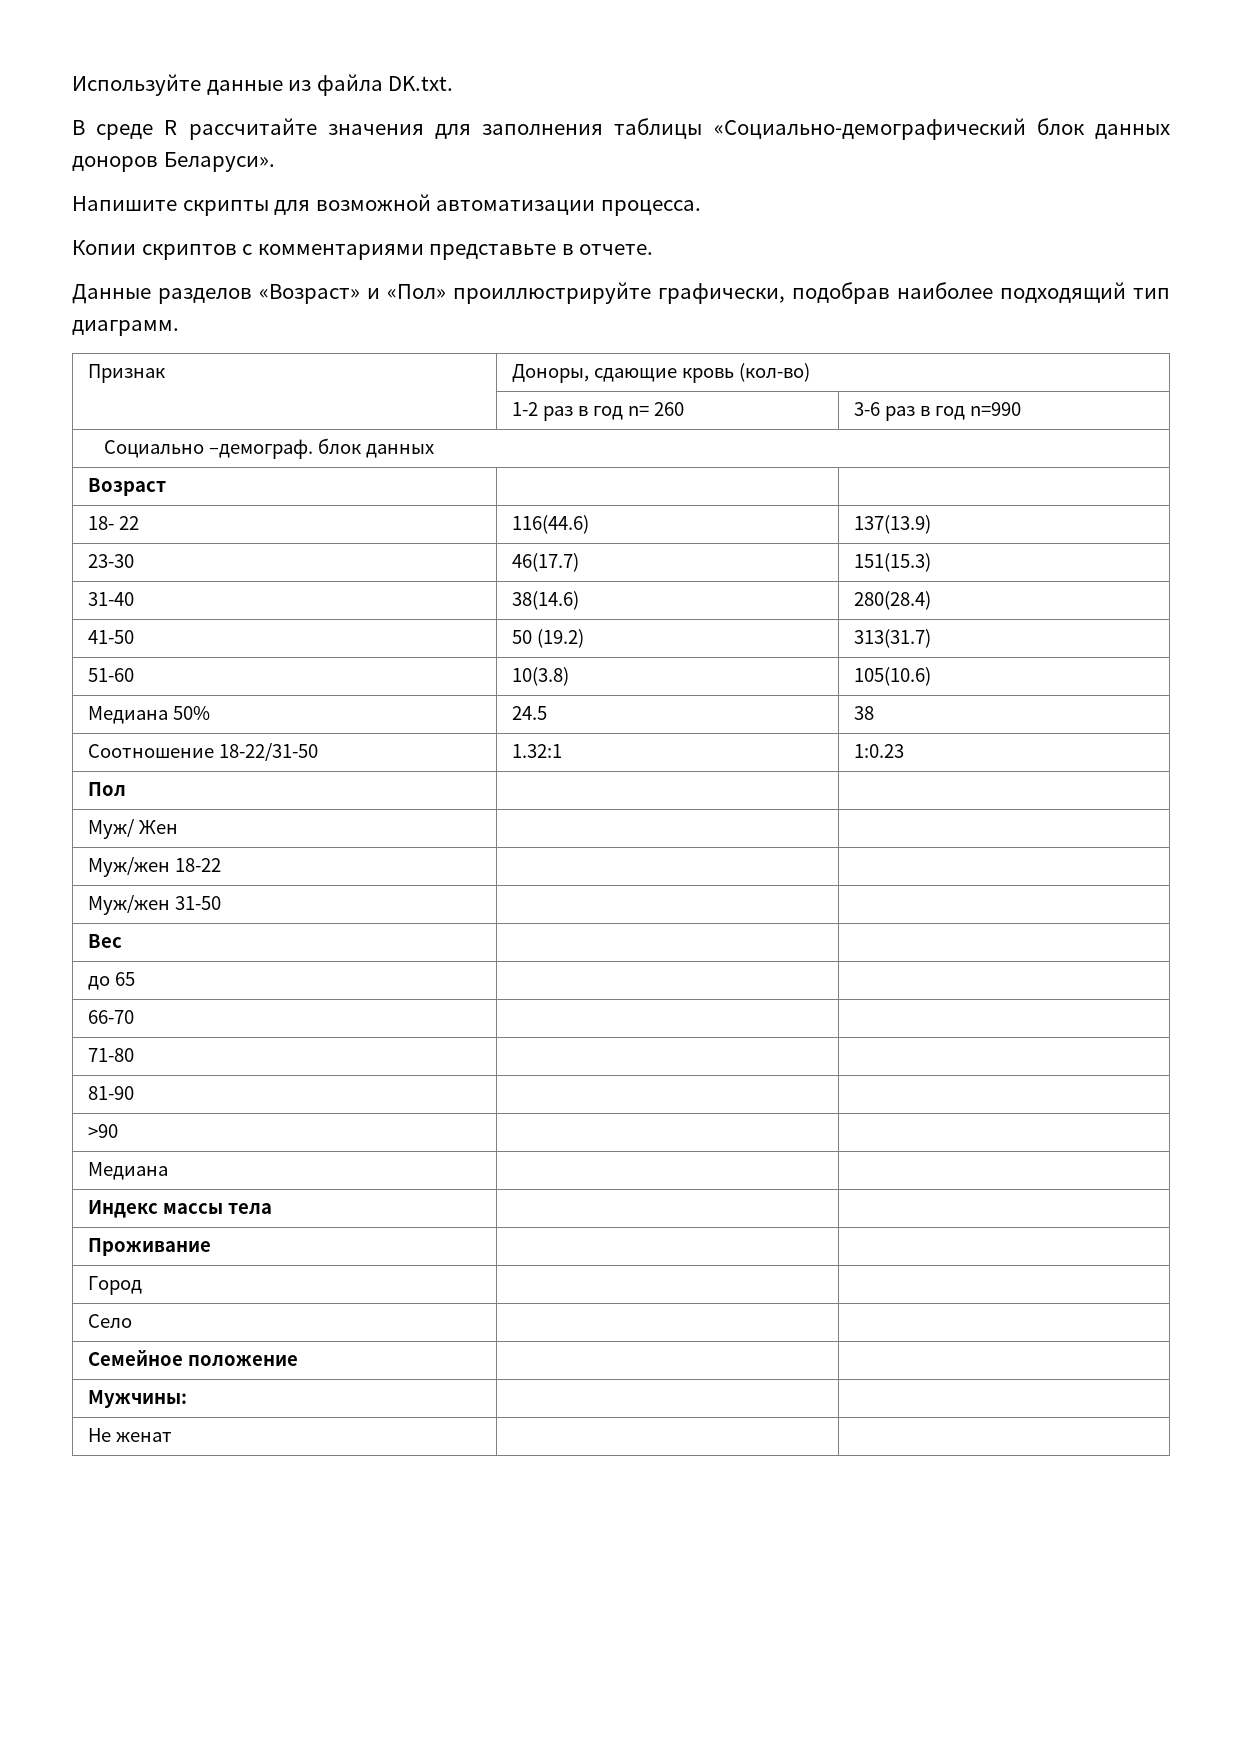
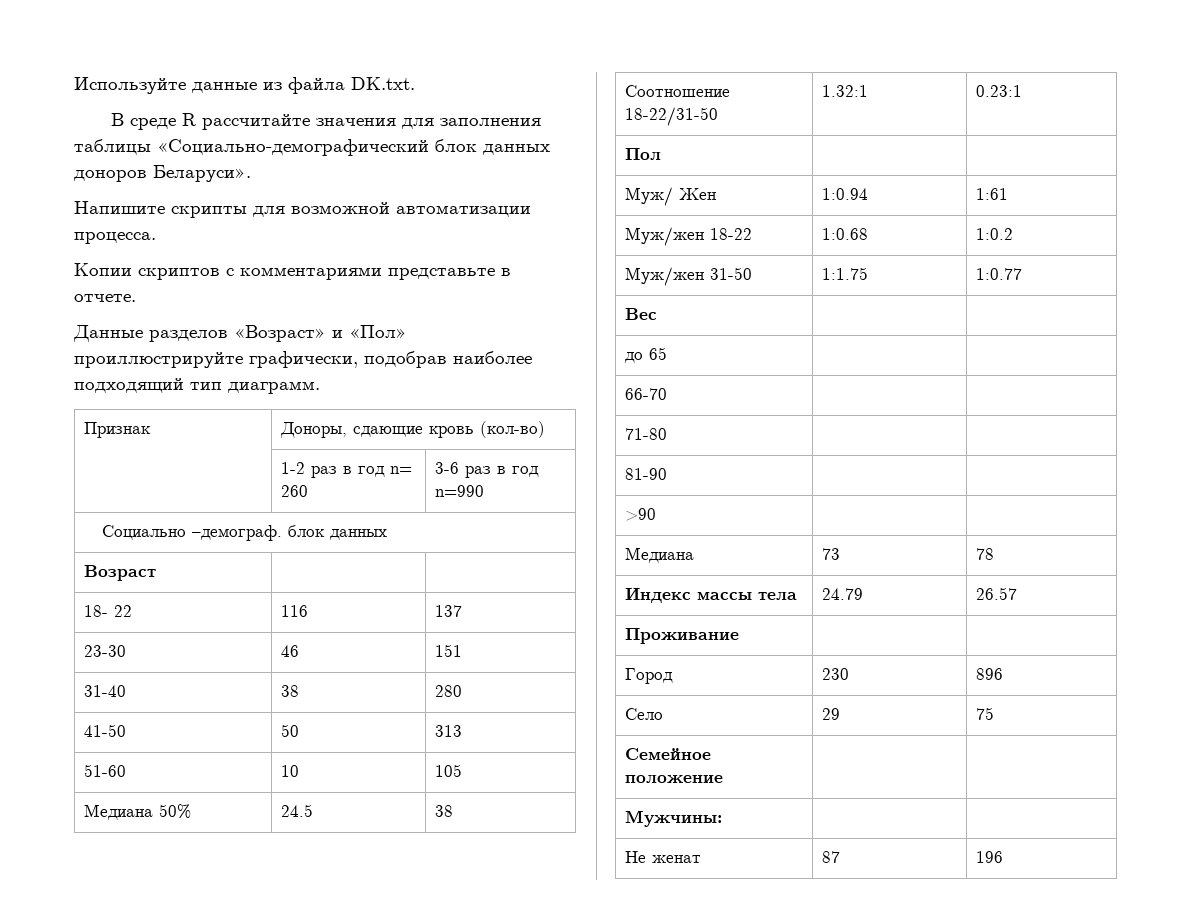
[512,515,590,534] [854,515,932,534] 116(44.6) | 137(13.9) -> [281,605,309,617] [435,605,463,617] 116 | 137
[512,553,580,572] [854,553,932,572] 46(17.7) | 151(15.3) -> [281,645,300,657] [435,644,463,657] 46 | 151
[512,591,580,610] [854,591,932,610] 38(14.6) | 280(28.4) -> [281,685,300,697] [435,685,463,697] 38 | 280
[537,629,585,648] [854,629,932,648] (19.2) | 313(31.7) -> [435,725,463,737] | 313
[512,667,570,686] [854,667,932,686] 10(3.8) | 105(10.6) -> [281,765,300,777] [435,764,463,777] 10 | 105
[854,744,905,758] 1:0.23 -> [976,85,1023,97] 0.23:1
(179, 827) | -> [822,188,869,200] [976,188,1009,200] 1:0.94 | 1:61
(222, 865) | -> [822,228,869,240] [976,228,1014,240] 1:0.68 | 1:0.2
(222, 903) | -> [822,267,869,280] [976,268,1023,280] 1:1.75 | 1:0.77
(169, 1171) | -> [822,548,841,560] [976,548,995,560] 73 | 78
(273, 1208) | -> [822,588,864,600] [976,587,1018,600] 24.79 | 26.57
(143, 1285) | -> [822,668,850,680] [976,668,1004,680] 230 | 896
(133, 1321) | -> [822,708,841,720] [976,707,995,720] 29 | 75
(173, 1437) | -> [822,851,841,863] [976,851,1004,863] 87 | 196

